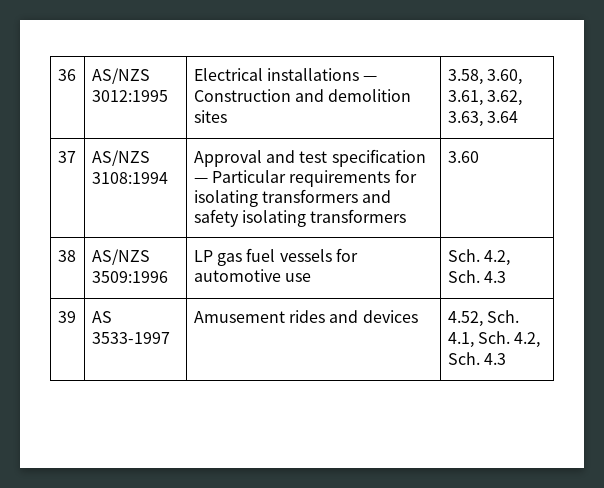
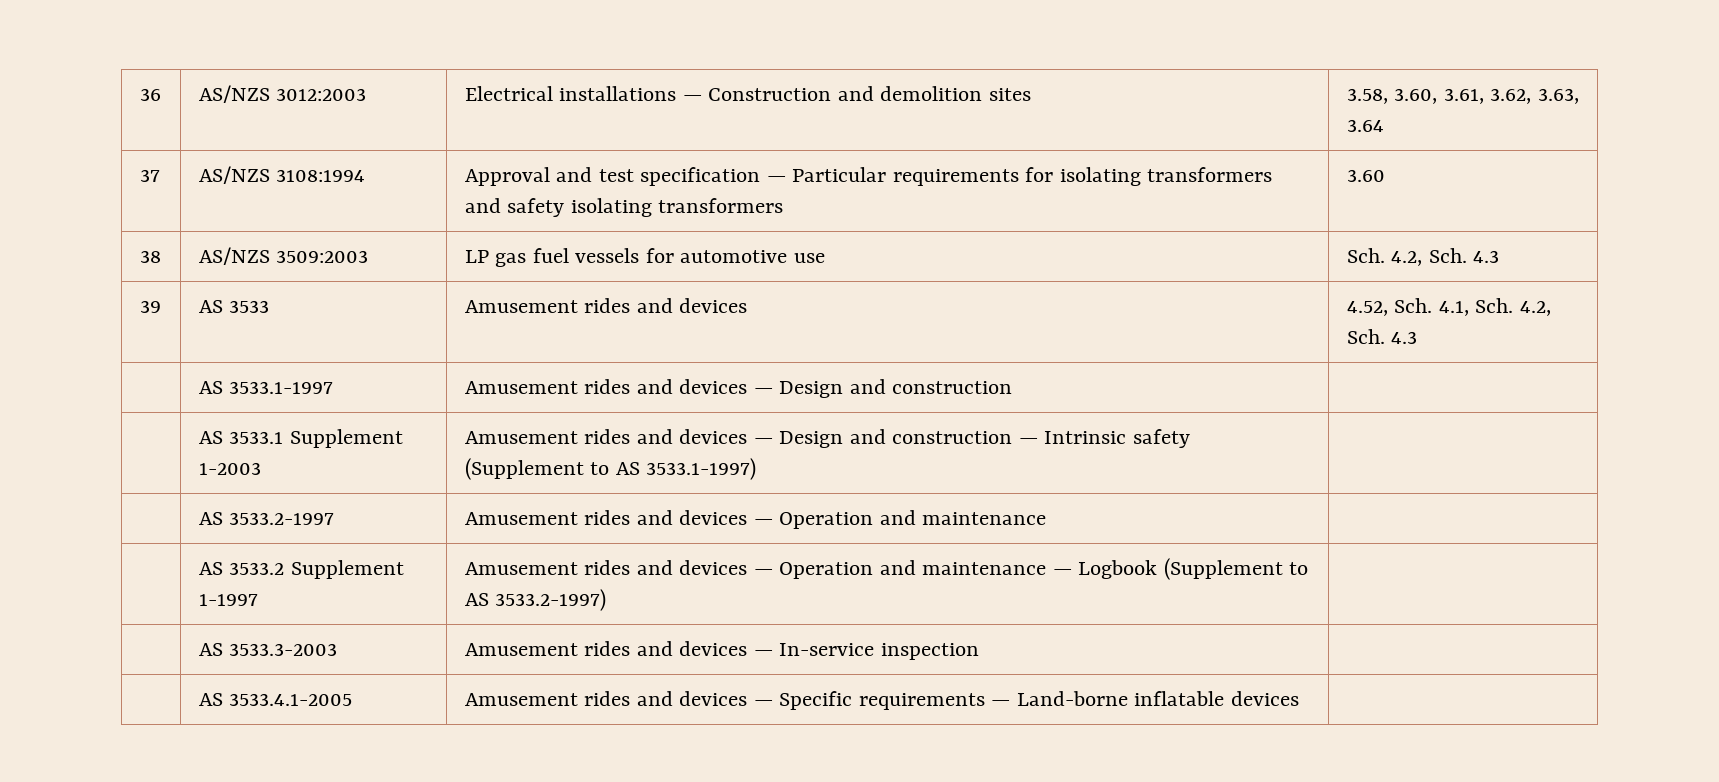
[91,90,168,102] 3012:1995 -> [276,88,367,101] 3012:2003
[91,271,168,283] 3509:1996 -> [276,250,369,263] 3509:2003
[91,332,170,344] 3533-1997 -> [229,300,270,313] 3533
(507, 359) none -> [198,381,334,394] [464,379,1013,398] [198,429,403,448] [198,462,261,475] [464,429,1190,448] [464,458,757,480] [198,512,335,525] [464,510,1047,529] [198,560,404,579] [198,594,258,606] [464,558,1309,580] [464,589,607,611] [198,643,338,656] [464,641,979,660] [198,693,353,706] [464,691,1299,710] // | AS 3533.1-1997 | Amusement rides and devices — Design and construction | // | AS 3533.1 Supplement 1-2003 | Amusement rides and devices — Design and construction — Intrinsic safety (Supplement to AS 3533.1-1997) | // | AS 3533.2-1997 | Amusement rides and devices — Operation and maintenance | // | AS 3533.2 Supplement 1-1997 | Amusement rides and devices — Operation and maintenance — Logbook (Supplement to AS 3533.2-1997) | // | AS 3533.3-2003 | Amusement rides and devices — In-service inspection | // | AS 3533.4.1-2005 | Amusement rides and devices — Specific requirements — Land-borne inflatable devices |

